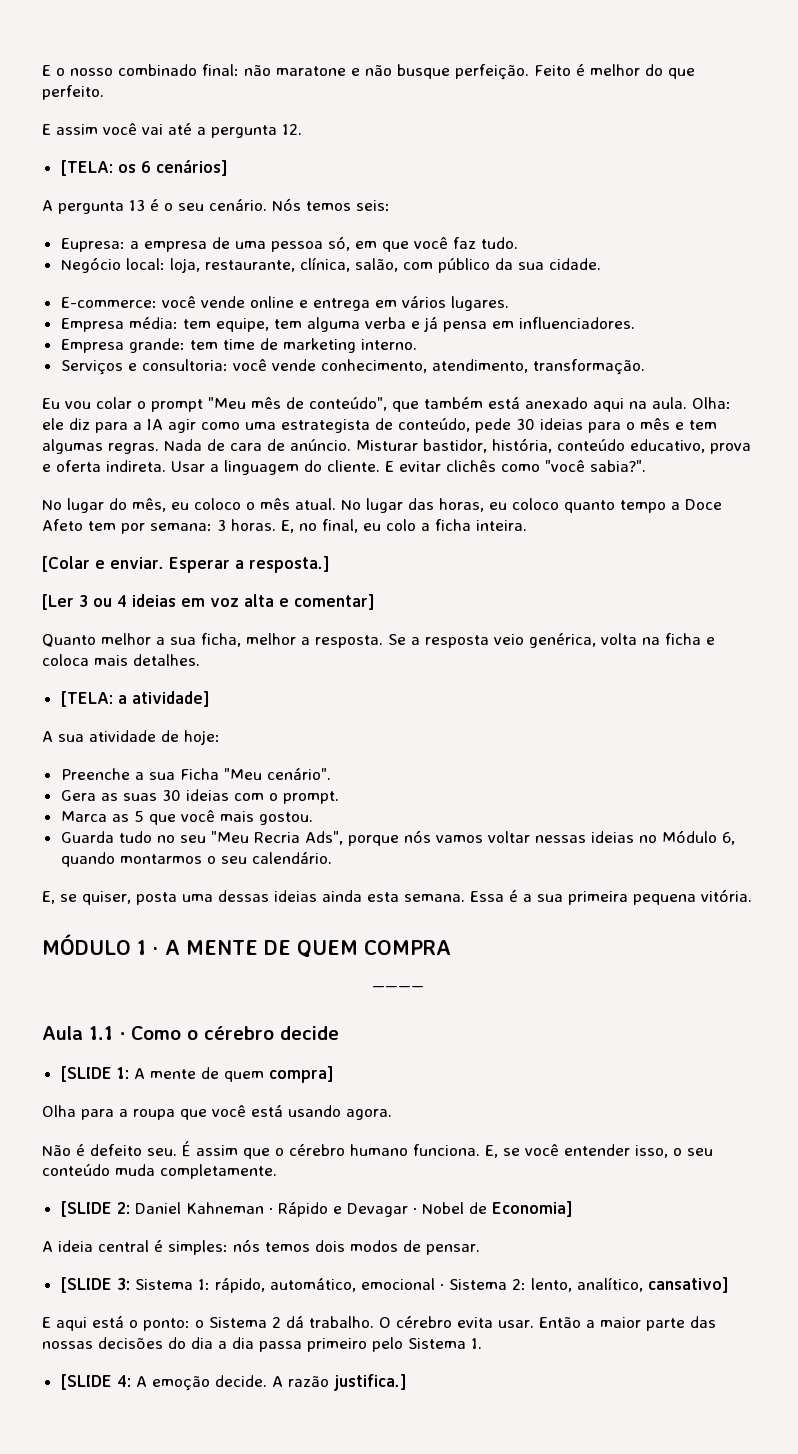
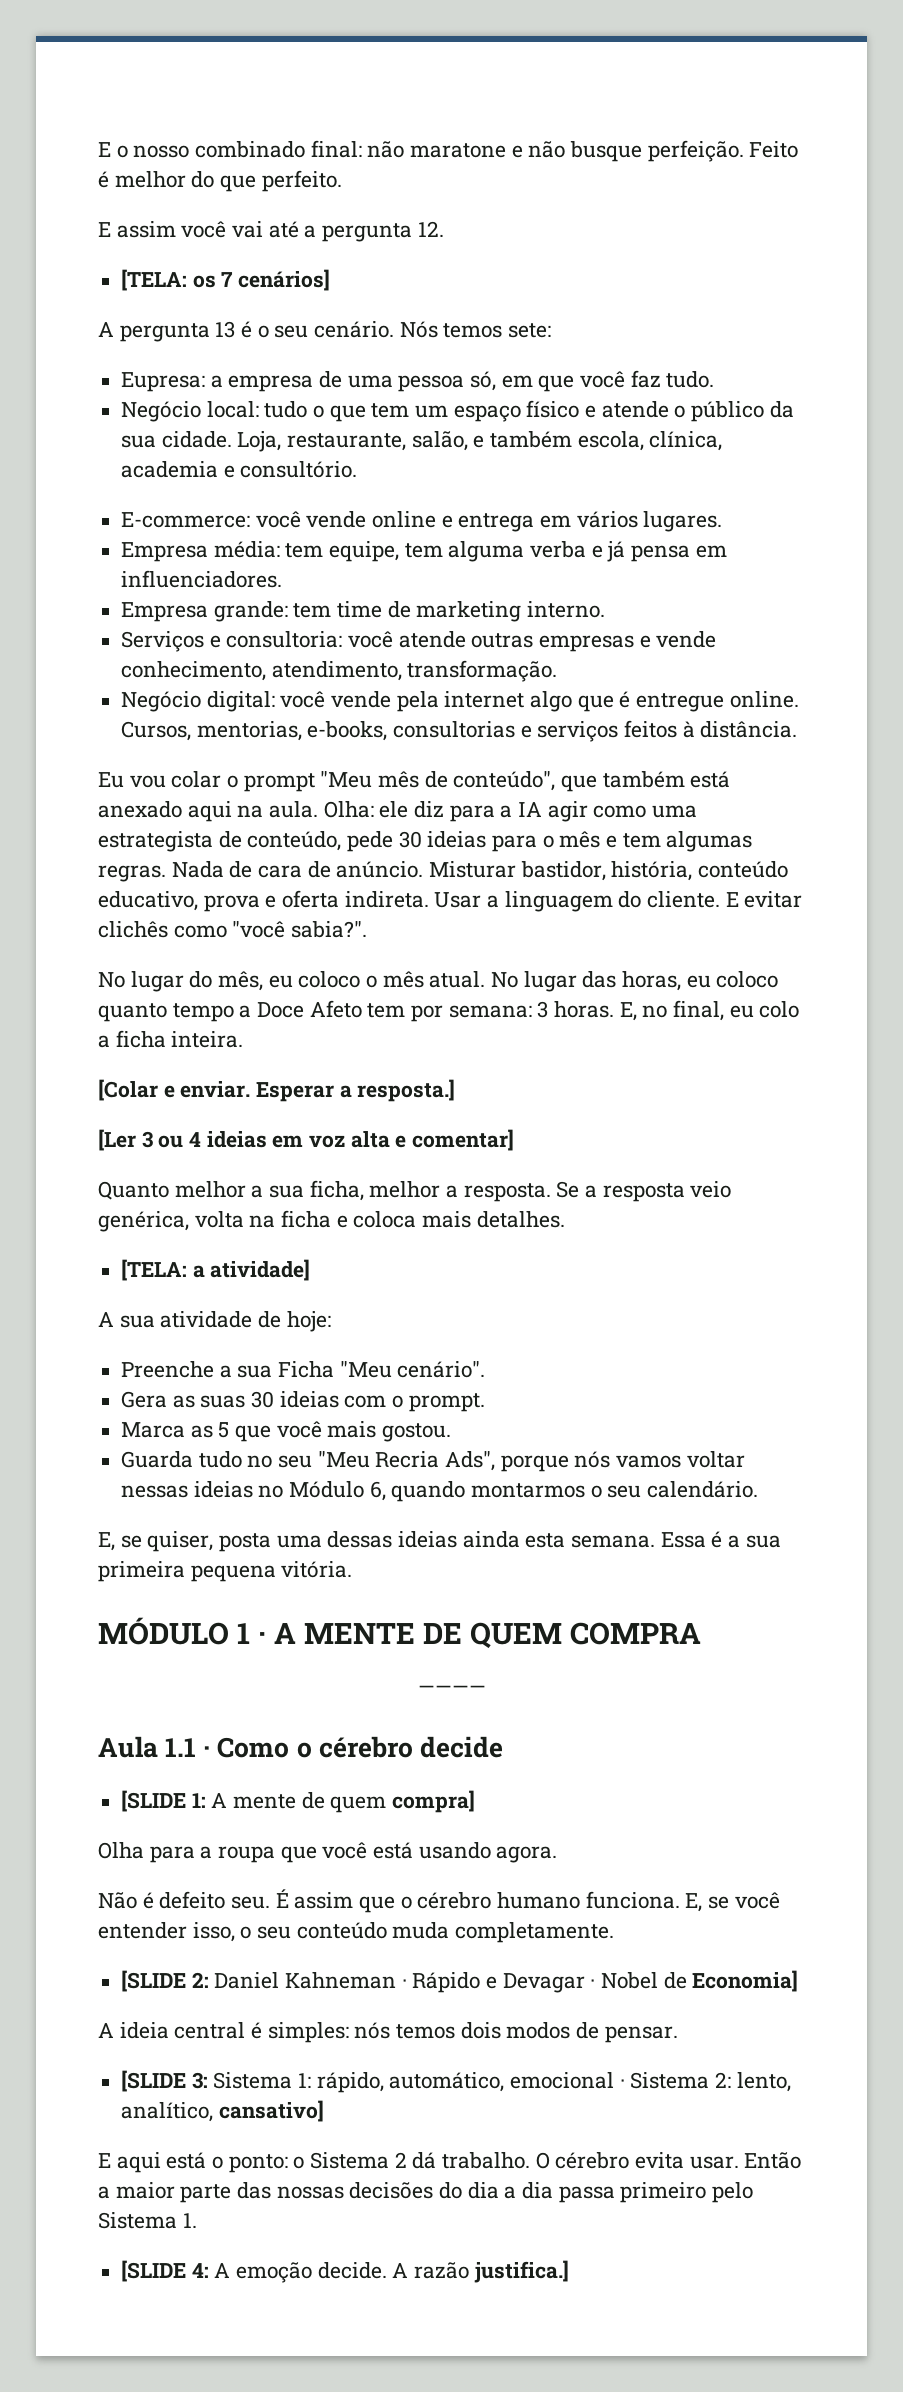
[140,161,151,173] 6 -> [221,272,234,287] 7
[356,200,390,211] seis: -> [508,323,552,338] sete:
[169,257,601,273] loja, restaurante, clínica, salão, com público da sua cidade. -> [264,400,794,422] [121,431,723,452] [121,461,358,478] tudo o que tem um espaço físico e atende o público da sua cidade. Loja, restaurante, salão, e também escola, clínica, academia e consultório.
(267, 365) none -> [398,631,651,652] atende outras empresas e
(645, 367) none -> [121,691,799,712] [121,720,798,742] // Negócio digital: você vende pela internet algo que é entregue online. Cursos, mentorias, e-books, consultorias e serviços feitos à distância.

